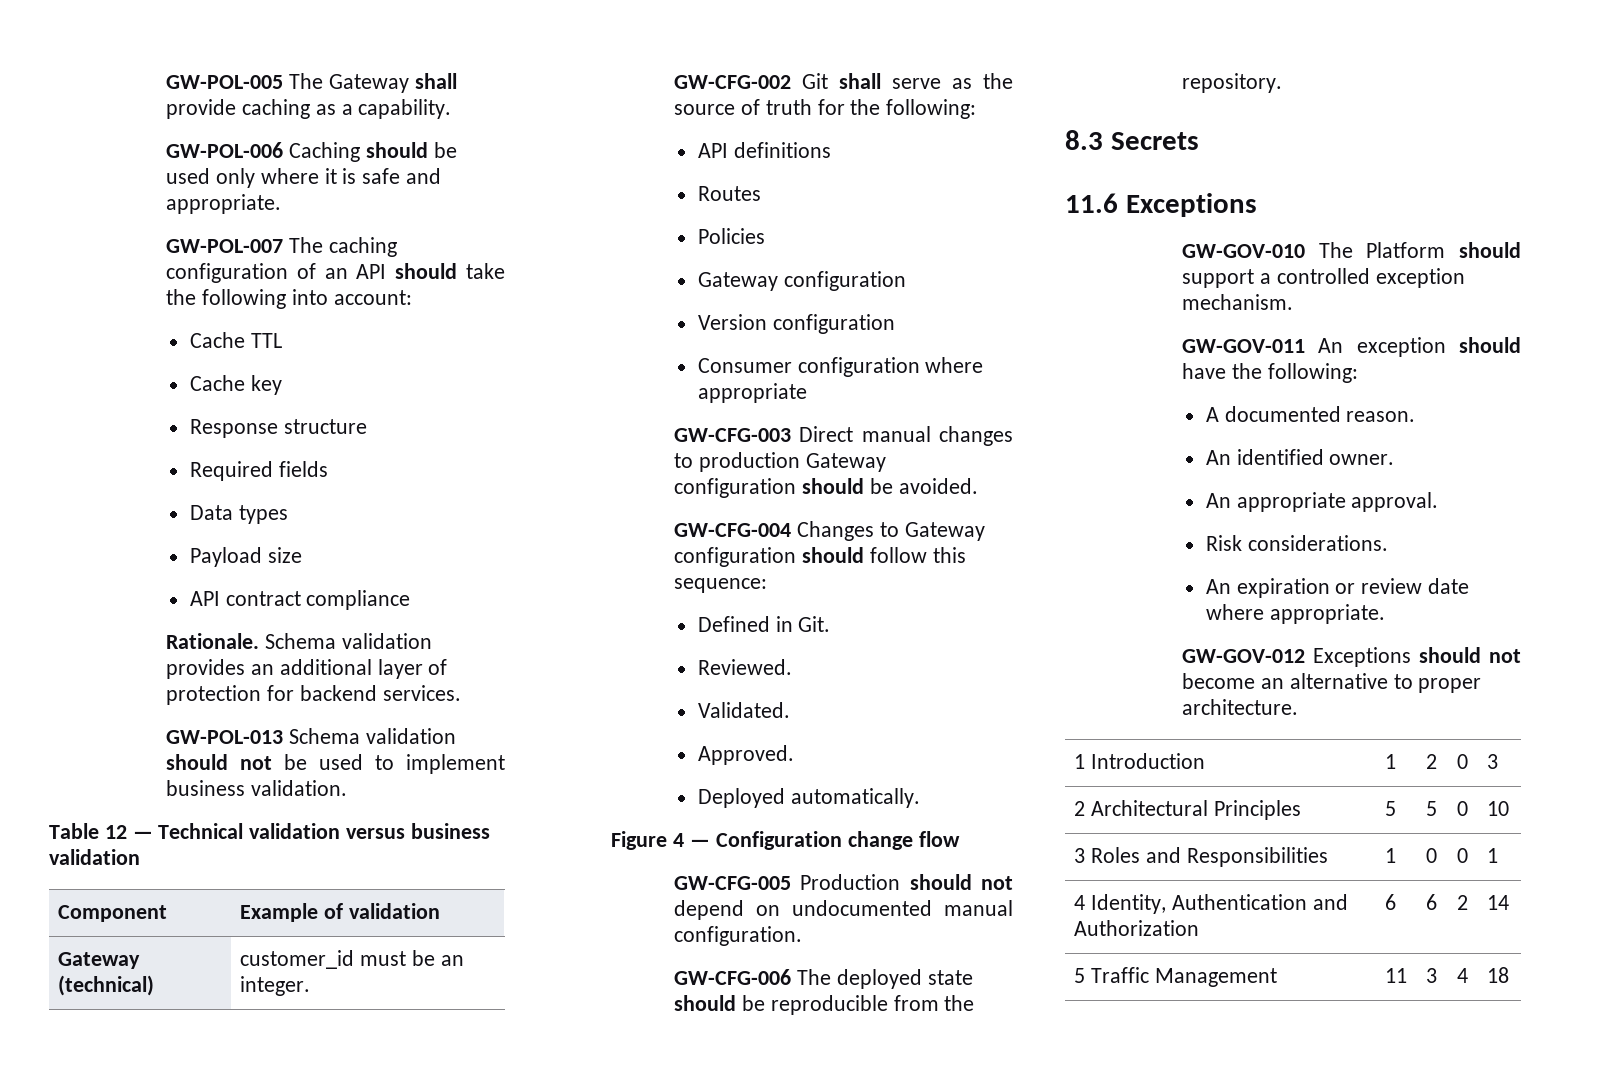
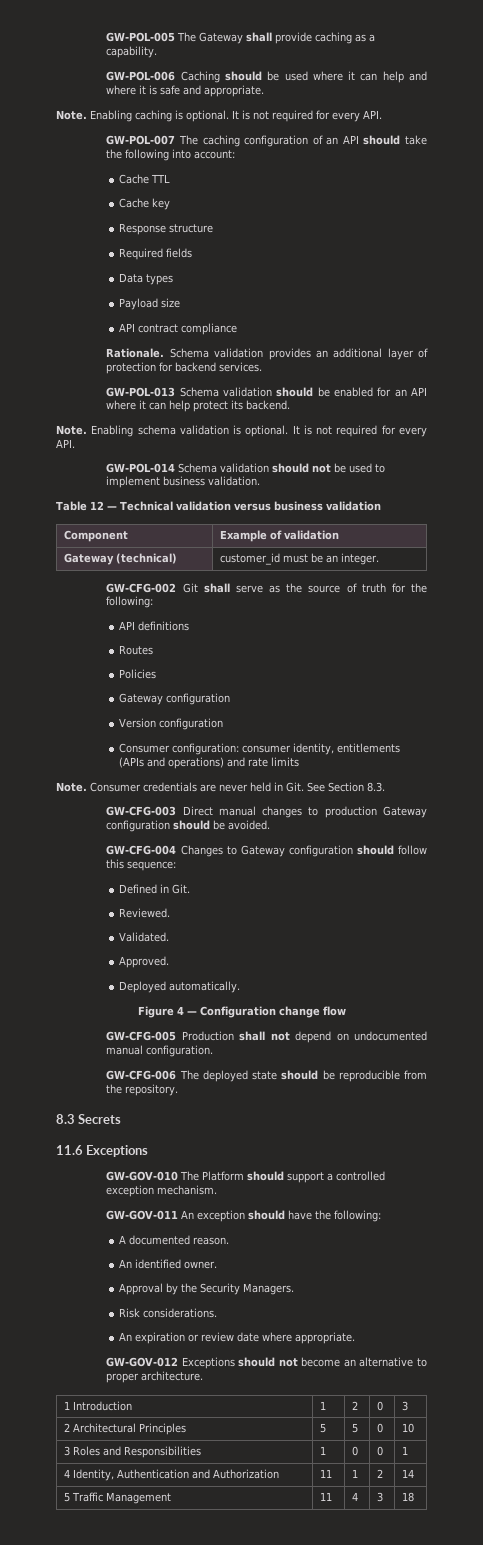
[215,168,255,188] only -> [312,71,427,83] where it can help and
(282, 204) none -> [56,110,382,122] // Note. Enabling caching is optional. It is not required for every API.
(229, 762) none -> [317,387,428,397] [106,400,291,412] [56,425,427,437] [56,439,75,448] [106,463,310,473] be enabled for an API where it can help protect its backend. // Note. Enabling schema validation is optional. It is not required for every API. // GW-POL-014 Schema validation should
[797,357,984,377] [697,383,807,403] configuration where appropriate -> [171,743,400,755] [118,757,299,769] [56,782,385,792] configuration: consumer identity, entitlements (APIs and operations) and rate limits // Note. Consumer credentials are never held in Git. See Section 8.3.
[909,874,972,890] should -> [239,1031,266,1041] shall
[1205,492,1439,512] An appropriate approval. -> [118,1283,294,1295] Approval by the Security Managers.
[1385,894,1397,910] [1426,894,1438,910] 6 | 6 -> [319,1469,332,1478] [351,1469,358,1478] 11 | 1
[1426,968,1438,983] [1457,968,1469,983] | 3 | 4 -> [351,1492,358,1501] [376,1492,383,1502] | 4 | 3

